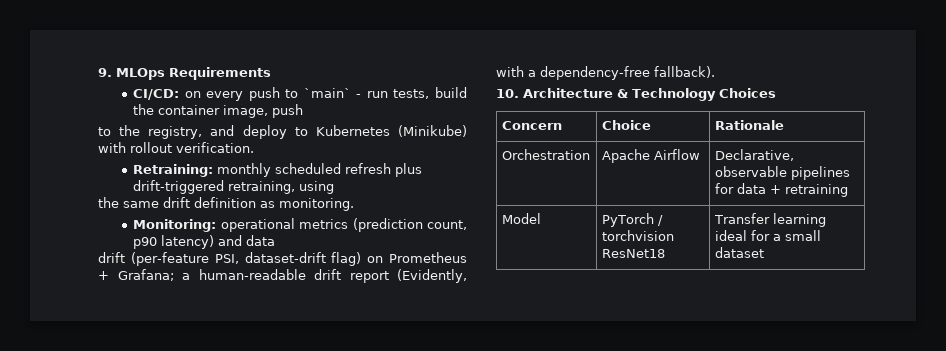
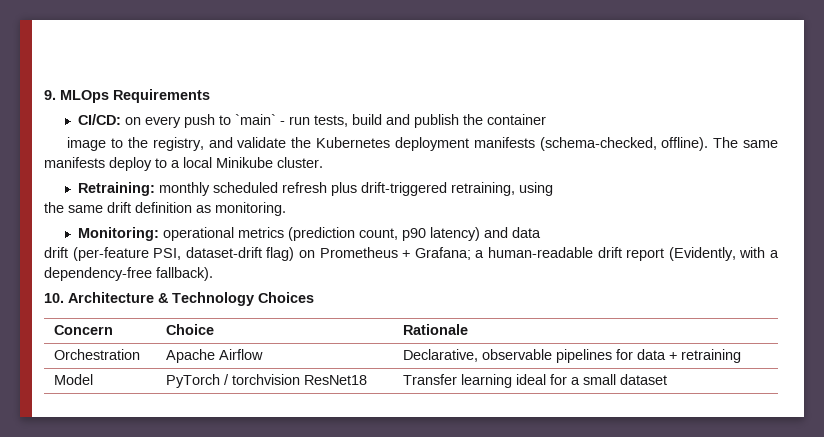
(468, 92) none -> [385,114,459,128] and publish
[223,104,304,118] image, push // -> [67,137,107,151] // image
[242,125,467,139] [98,142,254,153] deploy to Kubernetes (Minikube) with rollout verification. -> [237,137,779,151] [44,157,323,171] validate the Kubernetes deployment manifests (schema-checked, offline). The same manifests deploy to a local Minikube cluster.

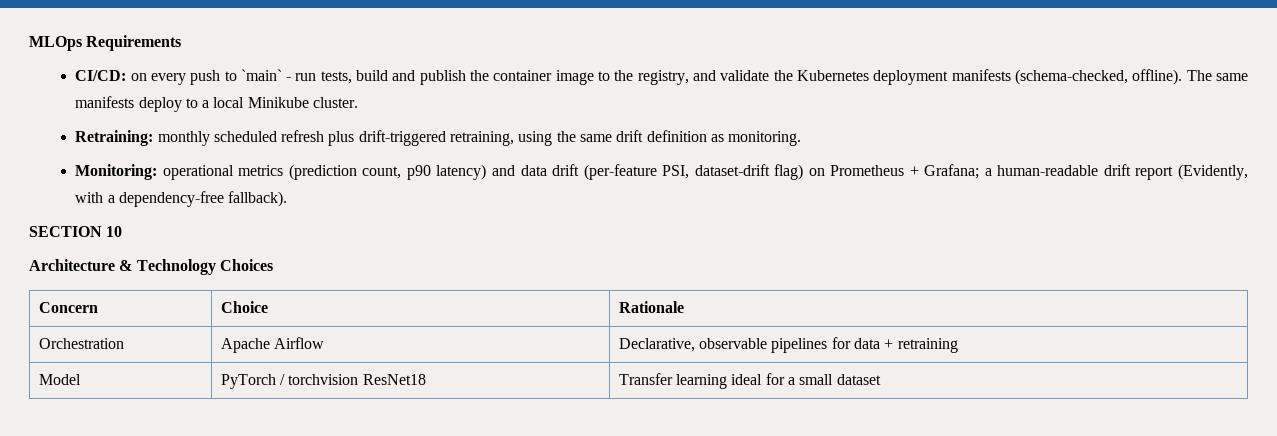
[44,90,56,100] 9. -> (29, 43) none
(546, 119) // -> (553, 75) none
(553, 189) // -> (553, 138) none
(541, 232) // -> (547, 170) none
[44,293,64,303] 10. -> [29,226,123,237] SECTION 10 //

